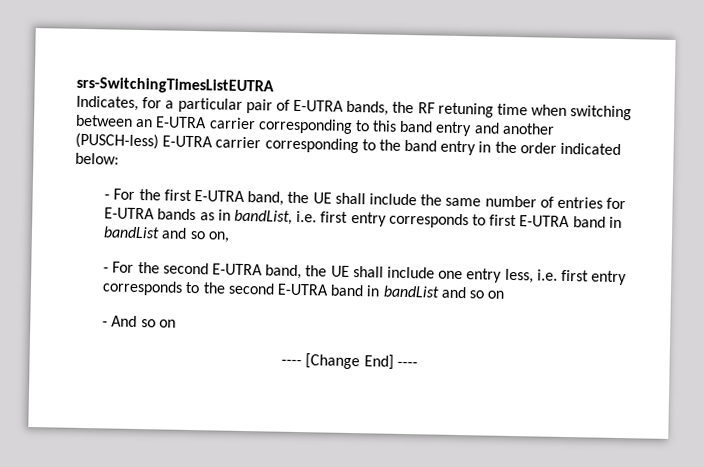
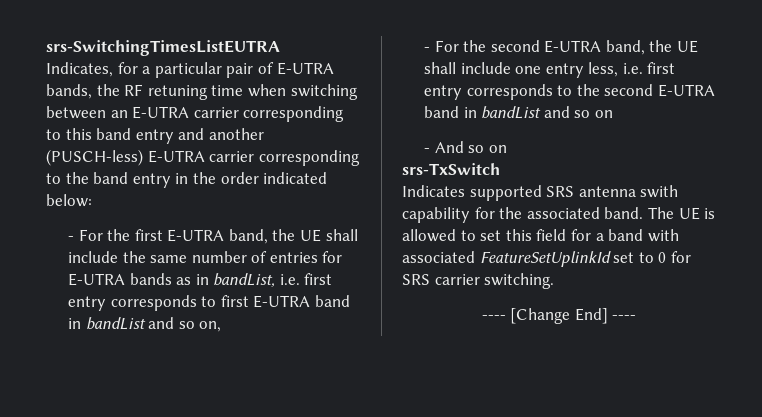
(176, 323) none -> [402,163,500,175] [402,185,679,201] [402,207,716,223] [402,229,679,242] [402,251,691,267] [402,273,555,289] // srs-TxSwitch // Indicates supported SRS antenna swith capability for the associated band. The UE is allowed to set this field for a band with associated FeatureSetUplinkId set to 0 for SRS carrier switching.

